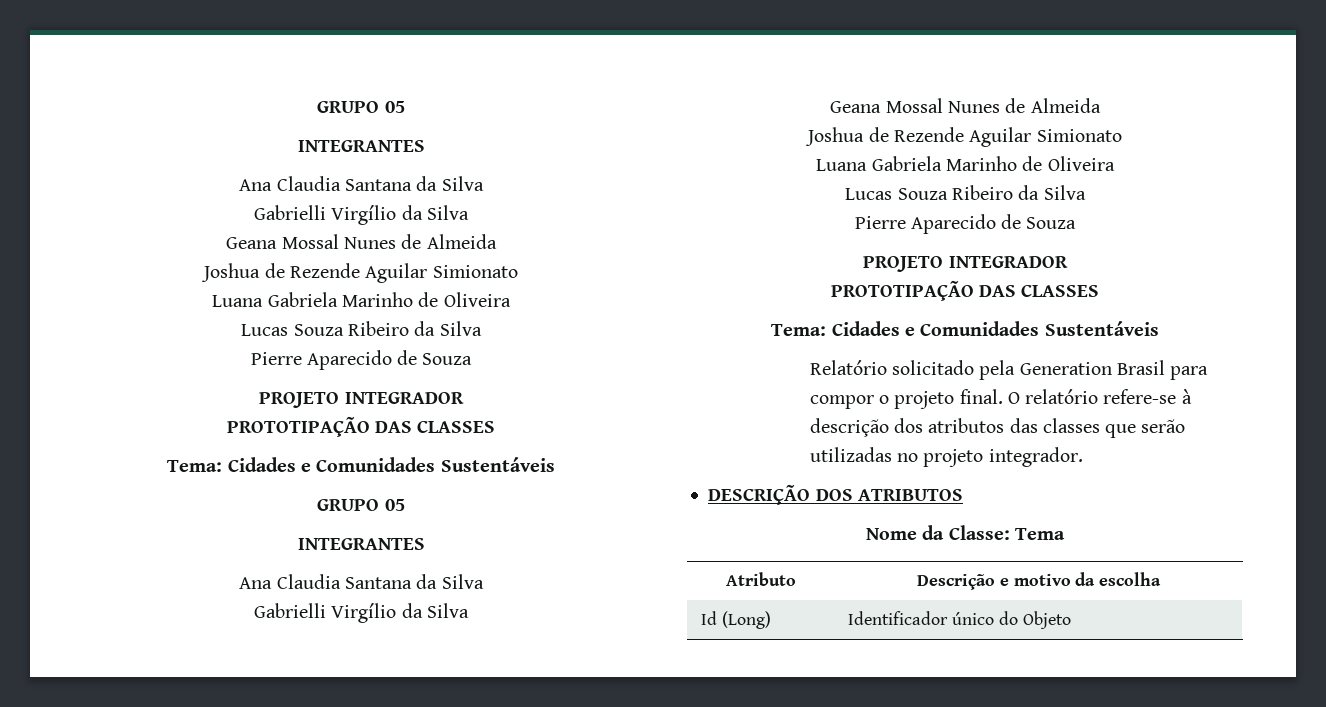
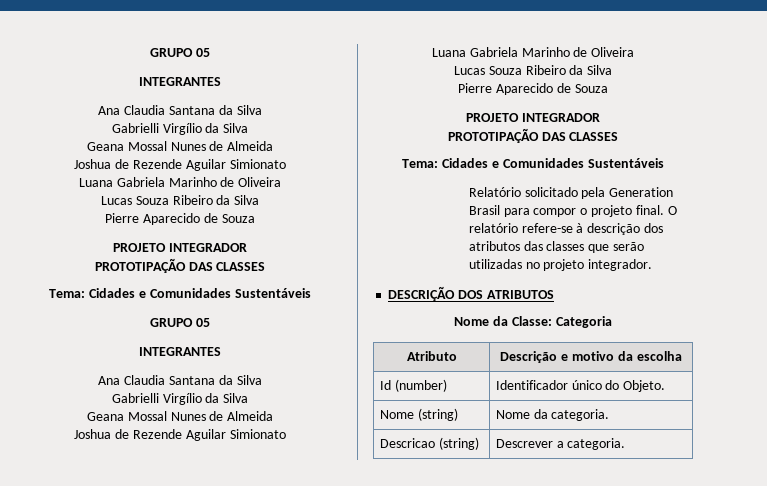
[1014,528,1065,540] Tema -> [555,316,612,328] Categoria
[722,611,772,629] (Long) -> [394,379,447,392] (number)
[1022,611,1071,629] Objeto -> [623,380,666,392] [379,408,458,421] [495,409,610,421] [379,437,479,450] [495,438,626,450] Objeto. // Nome (string) | Nome da categoria. // Descricao (string) | Descrever a categoria.

